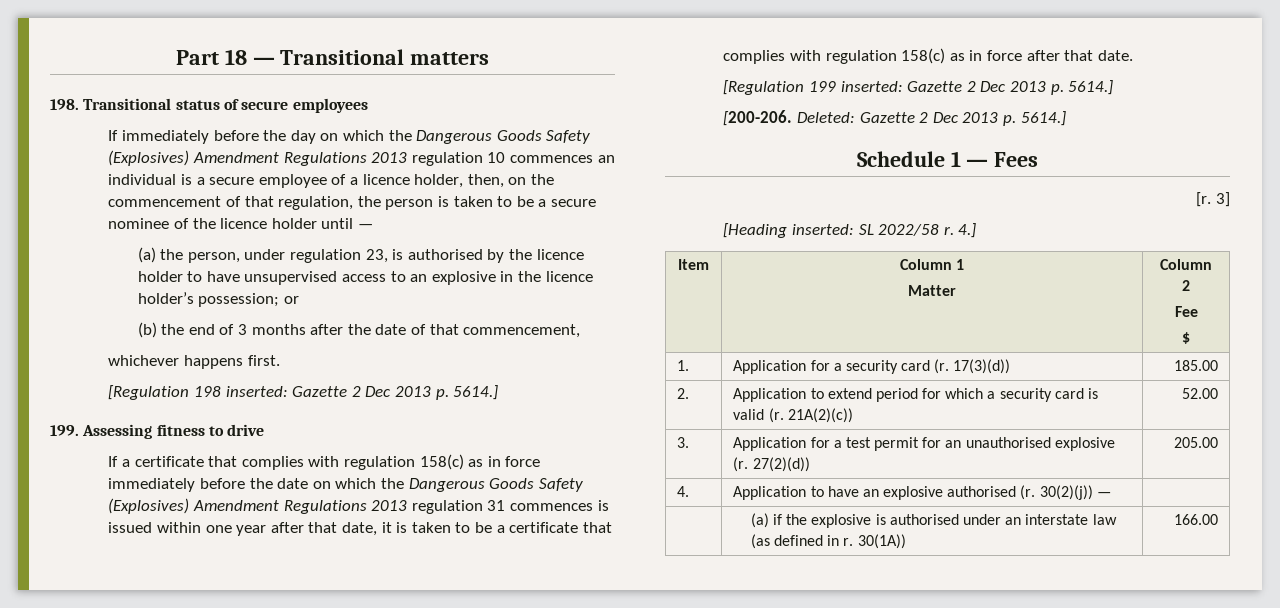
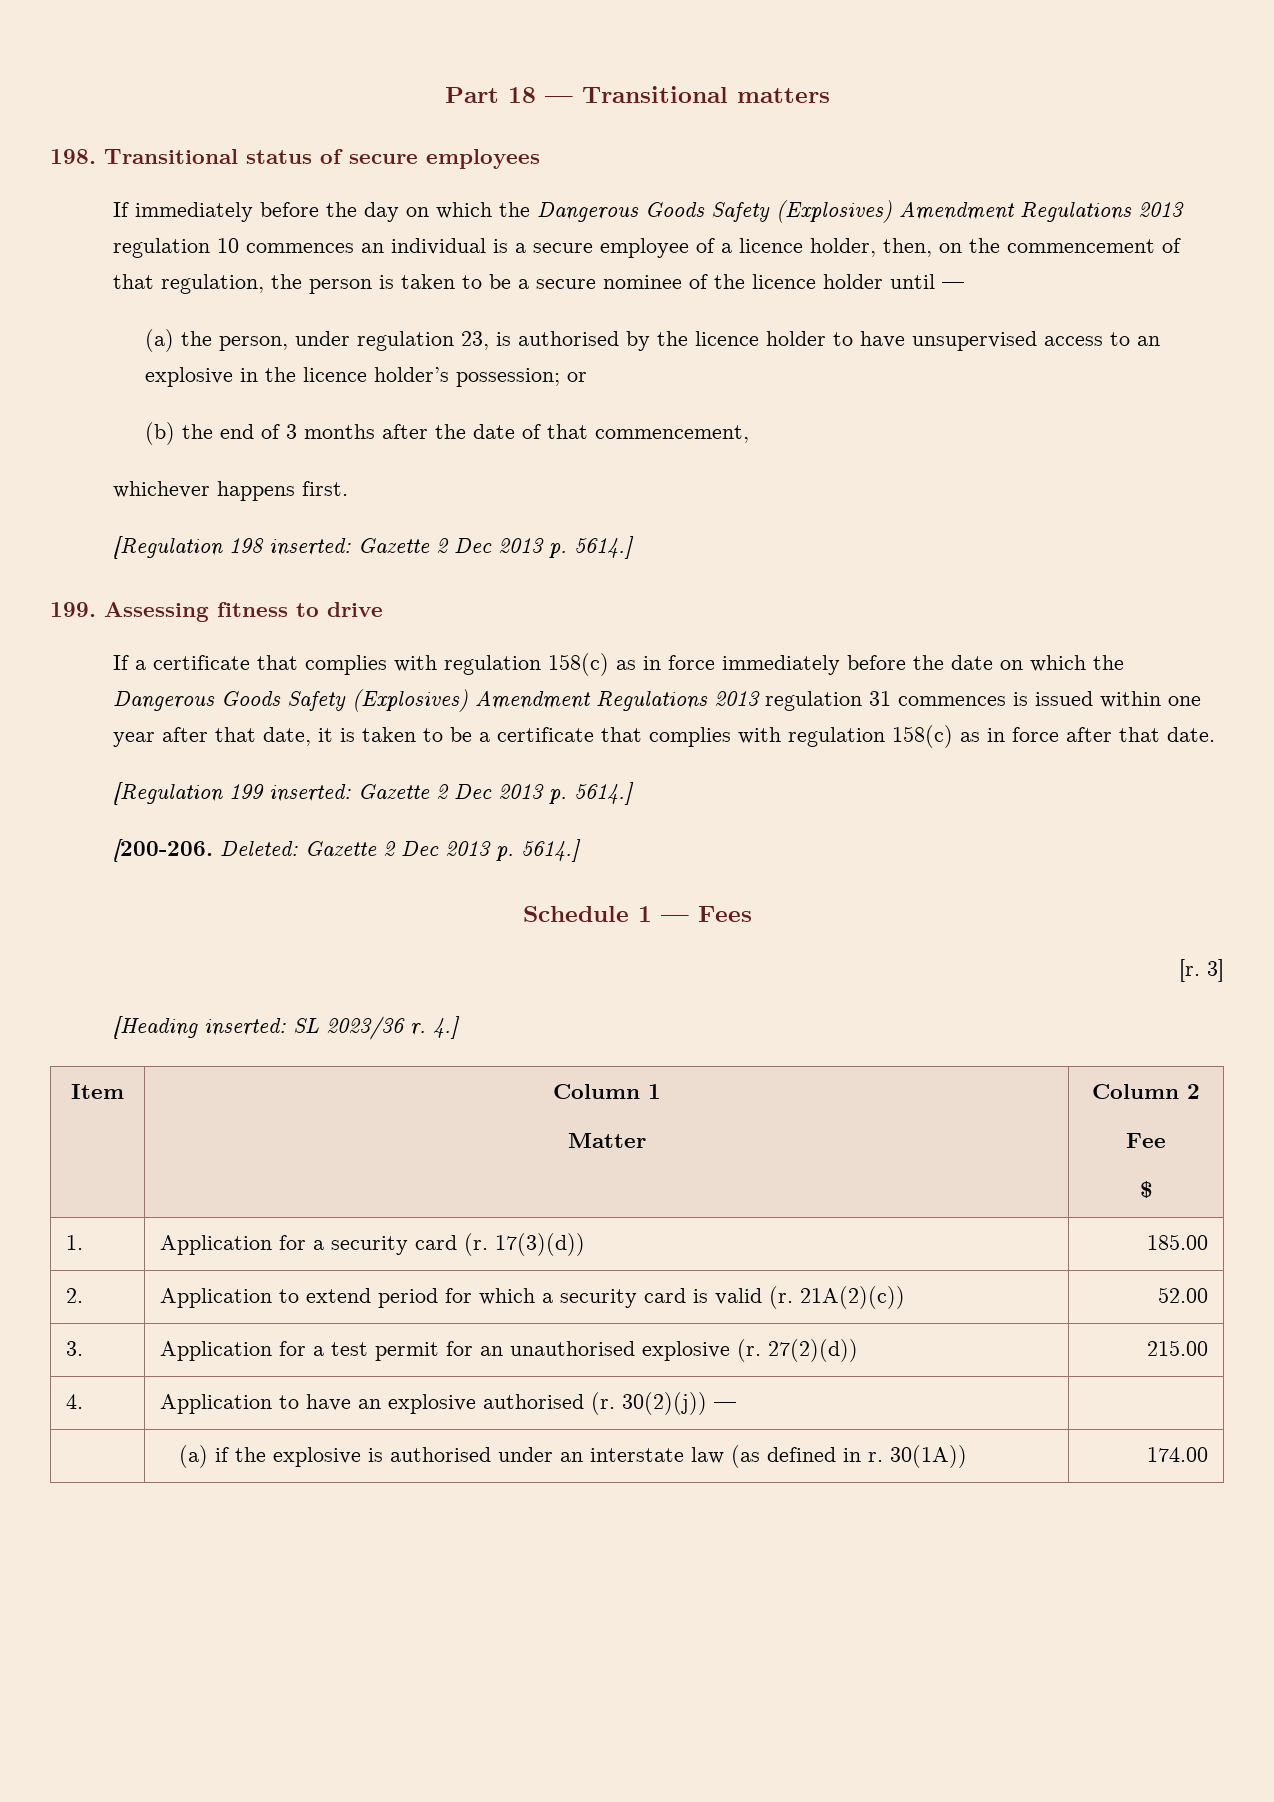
[878,224,940,236] 2022/58 -> [326,1016,406,1040] 2023/36
[1173,437,1218,448] 205.00 -> [1146,1340,1208,1356] 215.00
[1173,514,1218,525] 166.00 -> [1146,1447,1208,1462] 174.00

